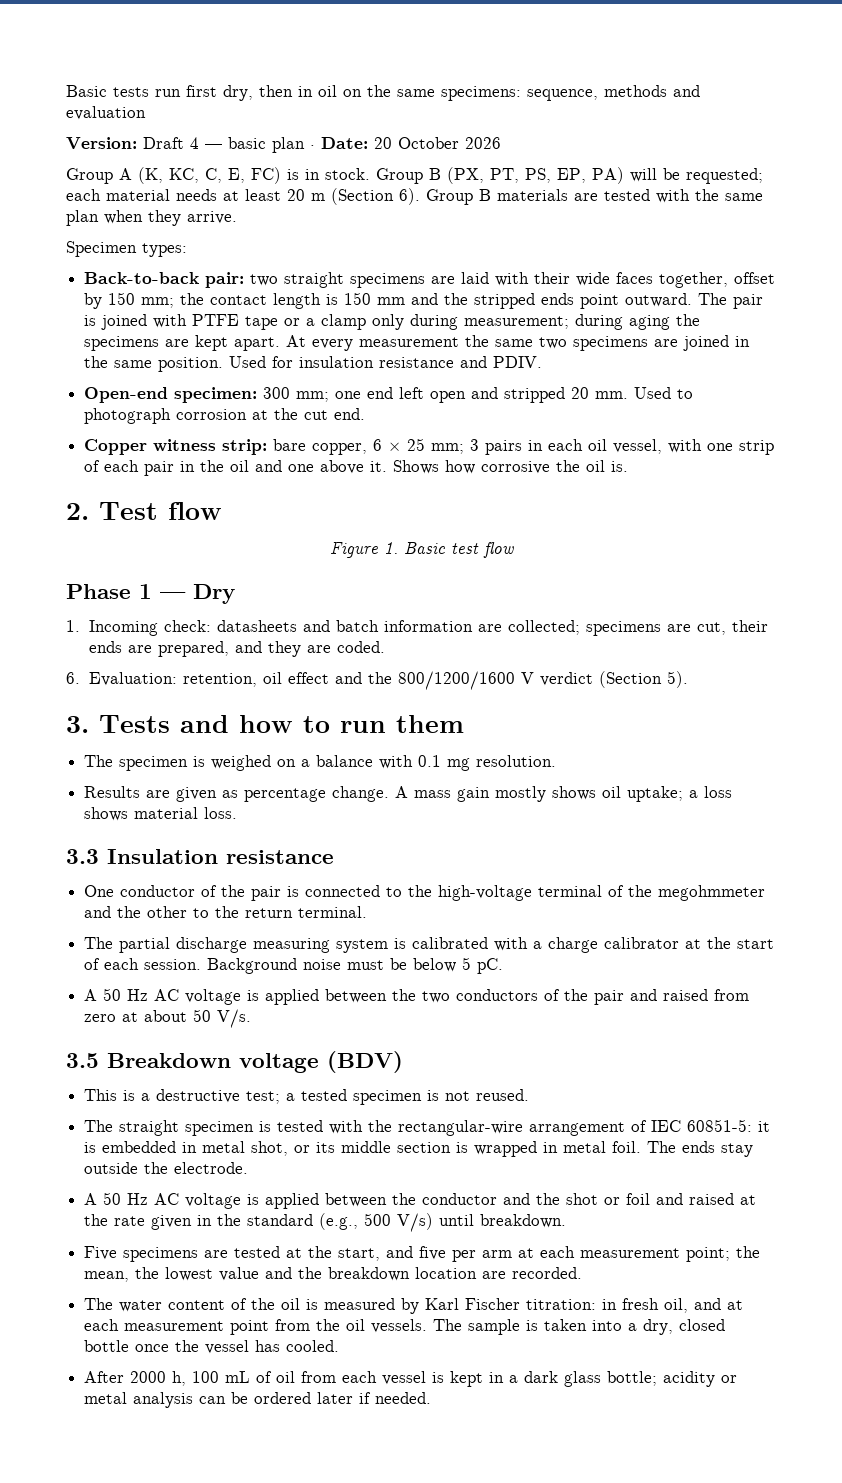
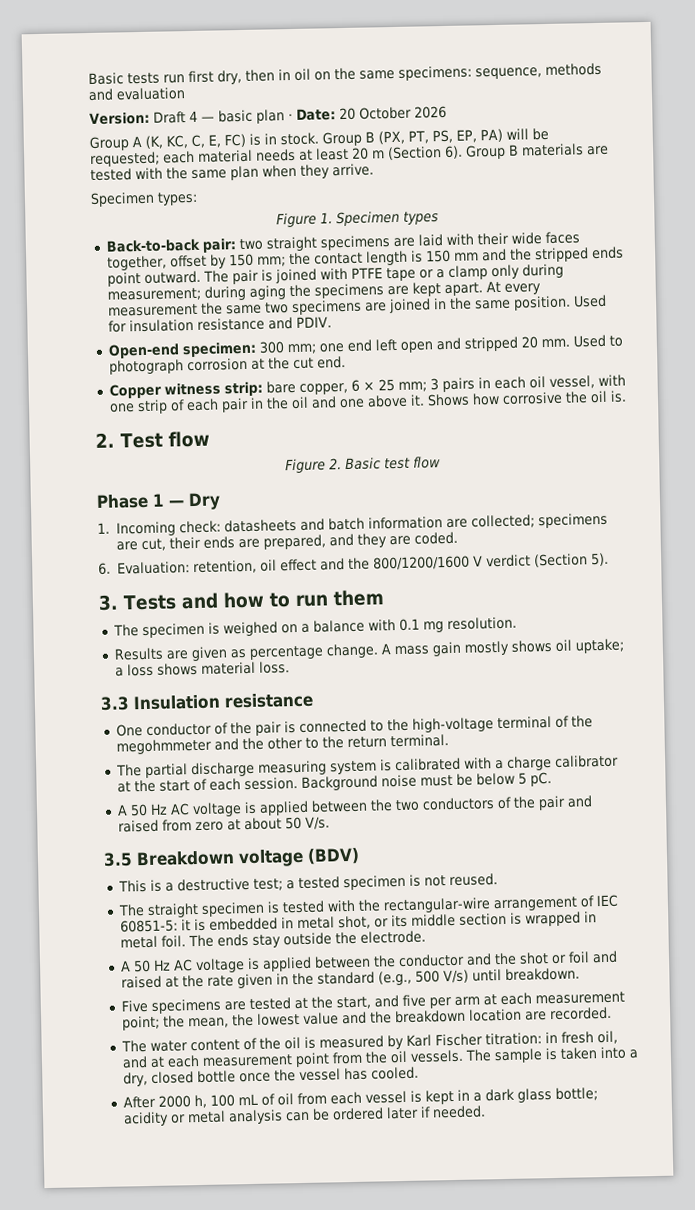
(187, 250) none -> [275,210,439,228] // Figure 1. Specimen types
[383,542,398,554] 1. -> [328,458,342,470] 2.

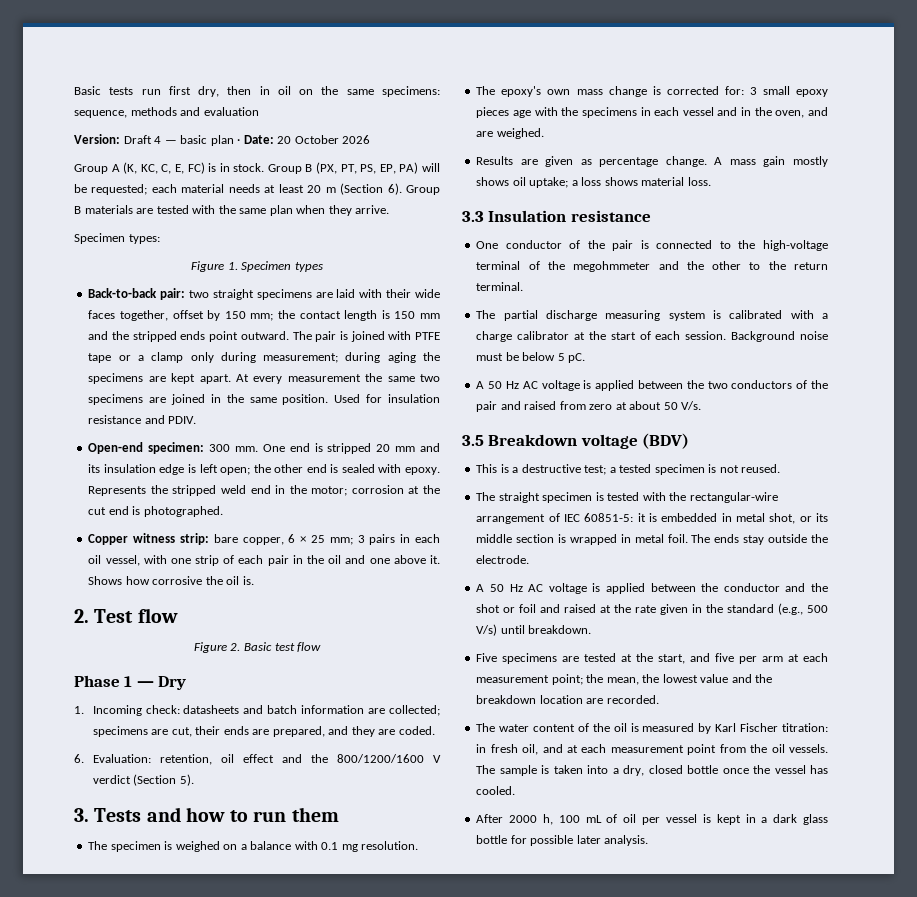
[286,334,623,355] [108,359,184,375] mm; one end left open and stripped 20 mm. Used to photograph -> [234,443,440,454] [88,464,441,475] [88,485,348,496] mm. One end is stripped 20 mm and its insulation edge is left open; the other end is sealed with epoxy. Represents the stripped weld end in the motor;
[316,355,346,369] end. -> [108,506,223,517] end is photographed.
(517, 623) none -> [476,86,828,97] [476,107,828,118] [476,128,544,139] // The epoxy's own mass change is corrected for: 3 small epoxy pieces age with the specimens in each vessel and in the oven, and are weighed.
[296,1091,362,1106] from each -> [642,817,661,825] per
[554,1087,598,1102] [122,1105,486,1127] bottle; acidity or metal analysis can be ordered later if needed. -> [476,835,649,846] bottle for possible later analysis.

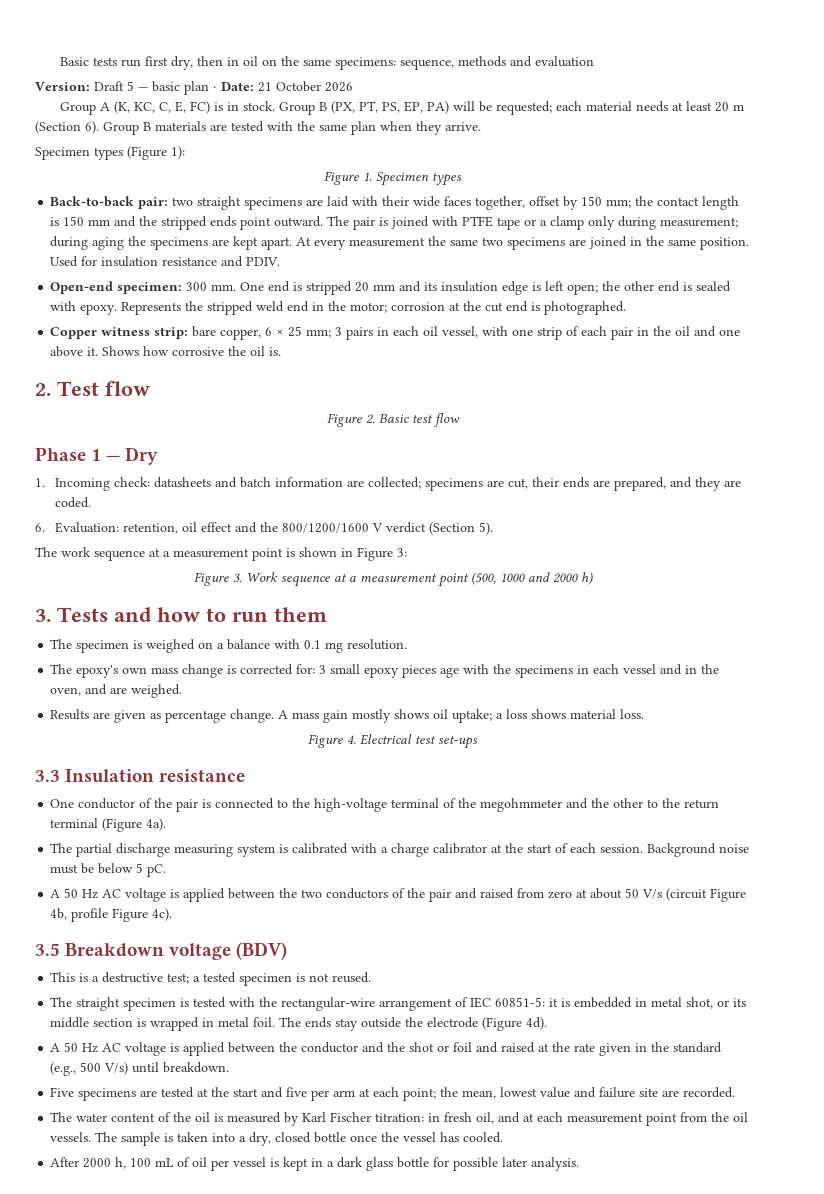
[154,136,162,144] 4 -> [127,81,134,91] 5
[277,136,292,144] 20 -> [258,82,272,92] 21
[128,234,160,244] types: -> [94,146,185,160] types (Figure 1):
(194, 780) none -> [35,547,407,561] [193,572,593,587] // The work sequence at a measurement point is shown in Figure 3: // Figure 3. Work sequence at a measurement point (500, 1000 and 2000 h)
(711, 181) none -> [308,734,478,749] // Figure 4. Electrical test set-ups
[476,282,524,291] terminal. -> [50,818,167,832] terminal (Figure 4a).
[681,401,702,410] V/s. -> [642,888,747,902] [50,908,173,922] V/s (circuit Figure 4b, profile Figure 4c).
[476,555,530,564] electrode. -> [427,1017,548,1031] electrode (Figure 4d).
[658,654,686,664] start, -> [233,1088,259,1097] start
[476,675,550,683] measurement -> (400, 1092) none
[642,674,660,683] the -> (497, 1094) none
[755,674,773,683] [476,695,583,704] the breakdown location -> [599,1087,659,1098] failure site

